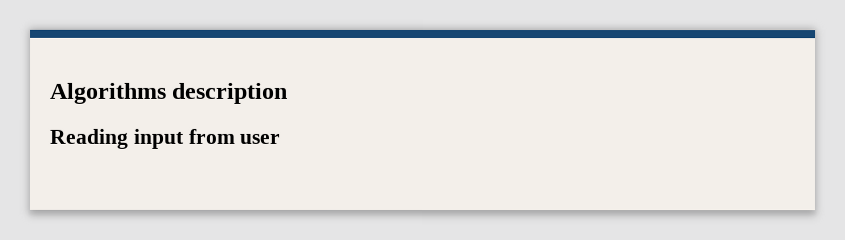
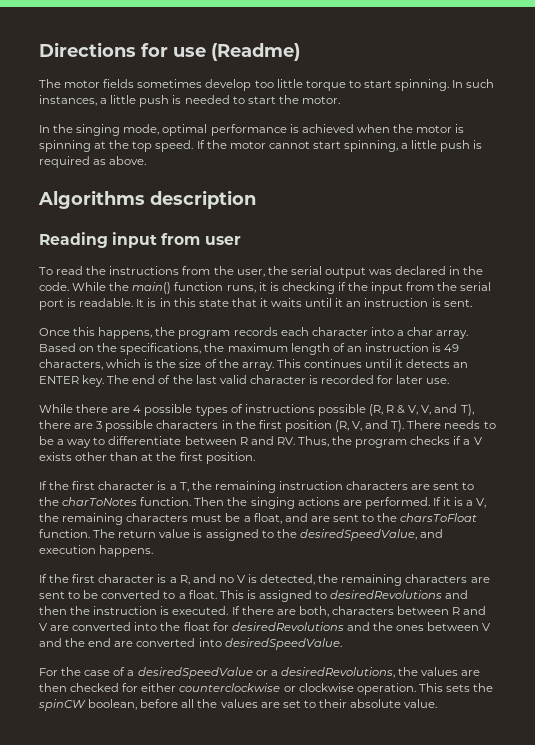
(50, 93) none -> [39,42,300,61] [39,79,495,91] [39,95,340,107] [39,124,465,136] [39,140,483,152] [39,156,147,168] Directions for use (Readme) // The motor fields sometimes develop too little torque to start spinning. In such instances, a little push is needed to start the motor. // In the singing mode, optimal performance is achieved when the motor is spinning at the top speed. If the motor cannot start spinning, a little push is required as above. //
(281, 138) none -> [39,266,484,278] [39,282,492,294] [39,298,472,310] [39,327,469,339] [39,343,460,355] [39,359,469,371] [39,375,450,387] [39,404,474,416] [39,420,496,432] [39,436,482,448] [39,452,255,464] [39,481,475,493] [39,497,487,509] [39,513,478,525] [39,529,443,541] [39,545,154,557] [39,574,490,586] [39,590,469,602] [39,606,487,617] [39,622,491,631] [39,638,342,650] [39,667,481,679] [39,683,494,695] [38,699,438,711] // To read the instructions from the user, the serial output was declared in the code. While the main() function runs, it is checking if the input from the serial port is readable. It is in this state that it waits until it an instruction is sent. // Once this happens, the program records each character into a char array. Based on the specifications, the maximum length of an instruction is 49 characters, which is the size of the array. This continues until it detects an ENTER key. The end of the last valid character is recorded for later use. // While there are 4 possible types of instructions possible (R, R & V, V, and T), there are 3 possible characters in the first position (R, V, and T). There needs to be a way to differentiate between R and RV. Thus, the program checks if a V exists other than at the first position. // If the first character is a T, the remaining instruction characters are sent to the charToNotes function. Then the singing actions are performed. If it is a V, the remaining characters must be a float, and are sent to the charsToFloat function. The return value is assigned to the desiredSpeedValue, and execution happens. // If the first character is a R, and no V is detected, the remaining characters are sent to be converted to a float. This is assigned to desiredRevolutions and then the instruction is executed. If there are both, characters between R and V are converted into the float for desiredRevolutions and the ones between V and the end are converted into desiredSpeedValue. // For the case of a desiredSpeedValue or a desiredRevolutions, the values are then checked for either counterclockwise or clockwise operation. This sets the spinCW boolean, before all the values are set to their absolute value.

